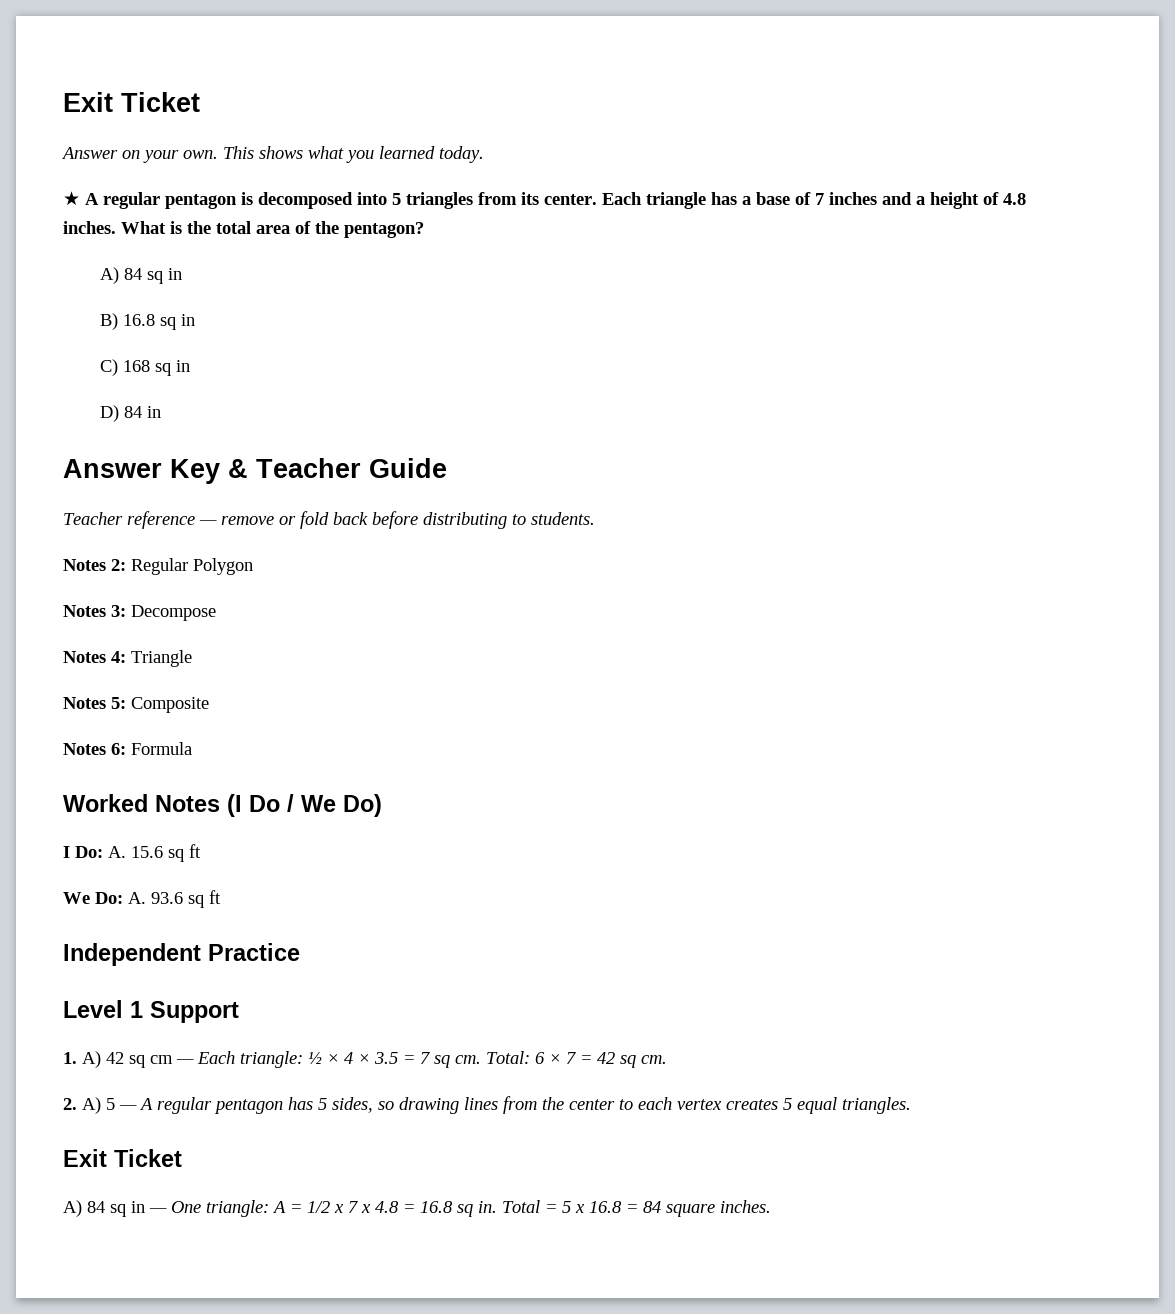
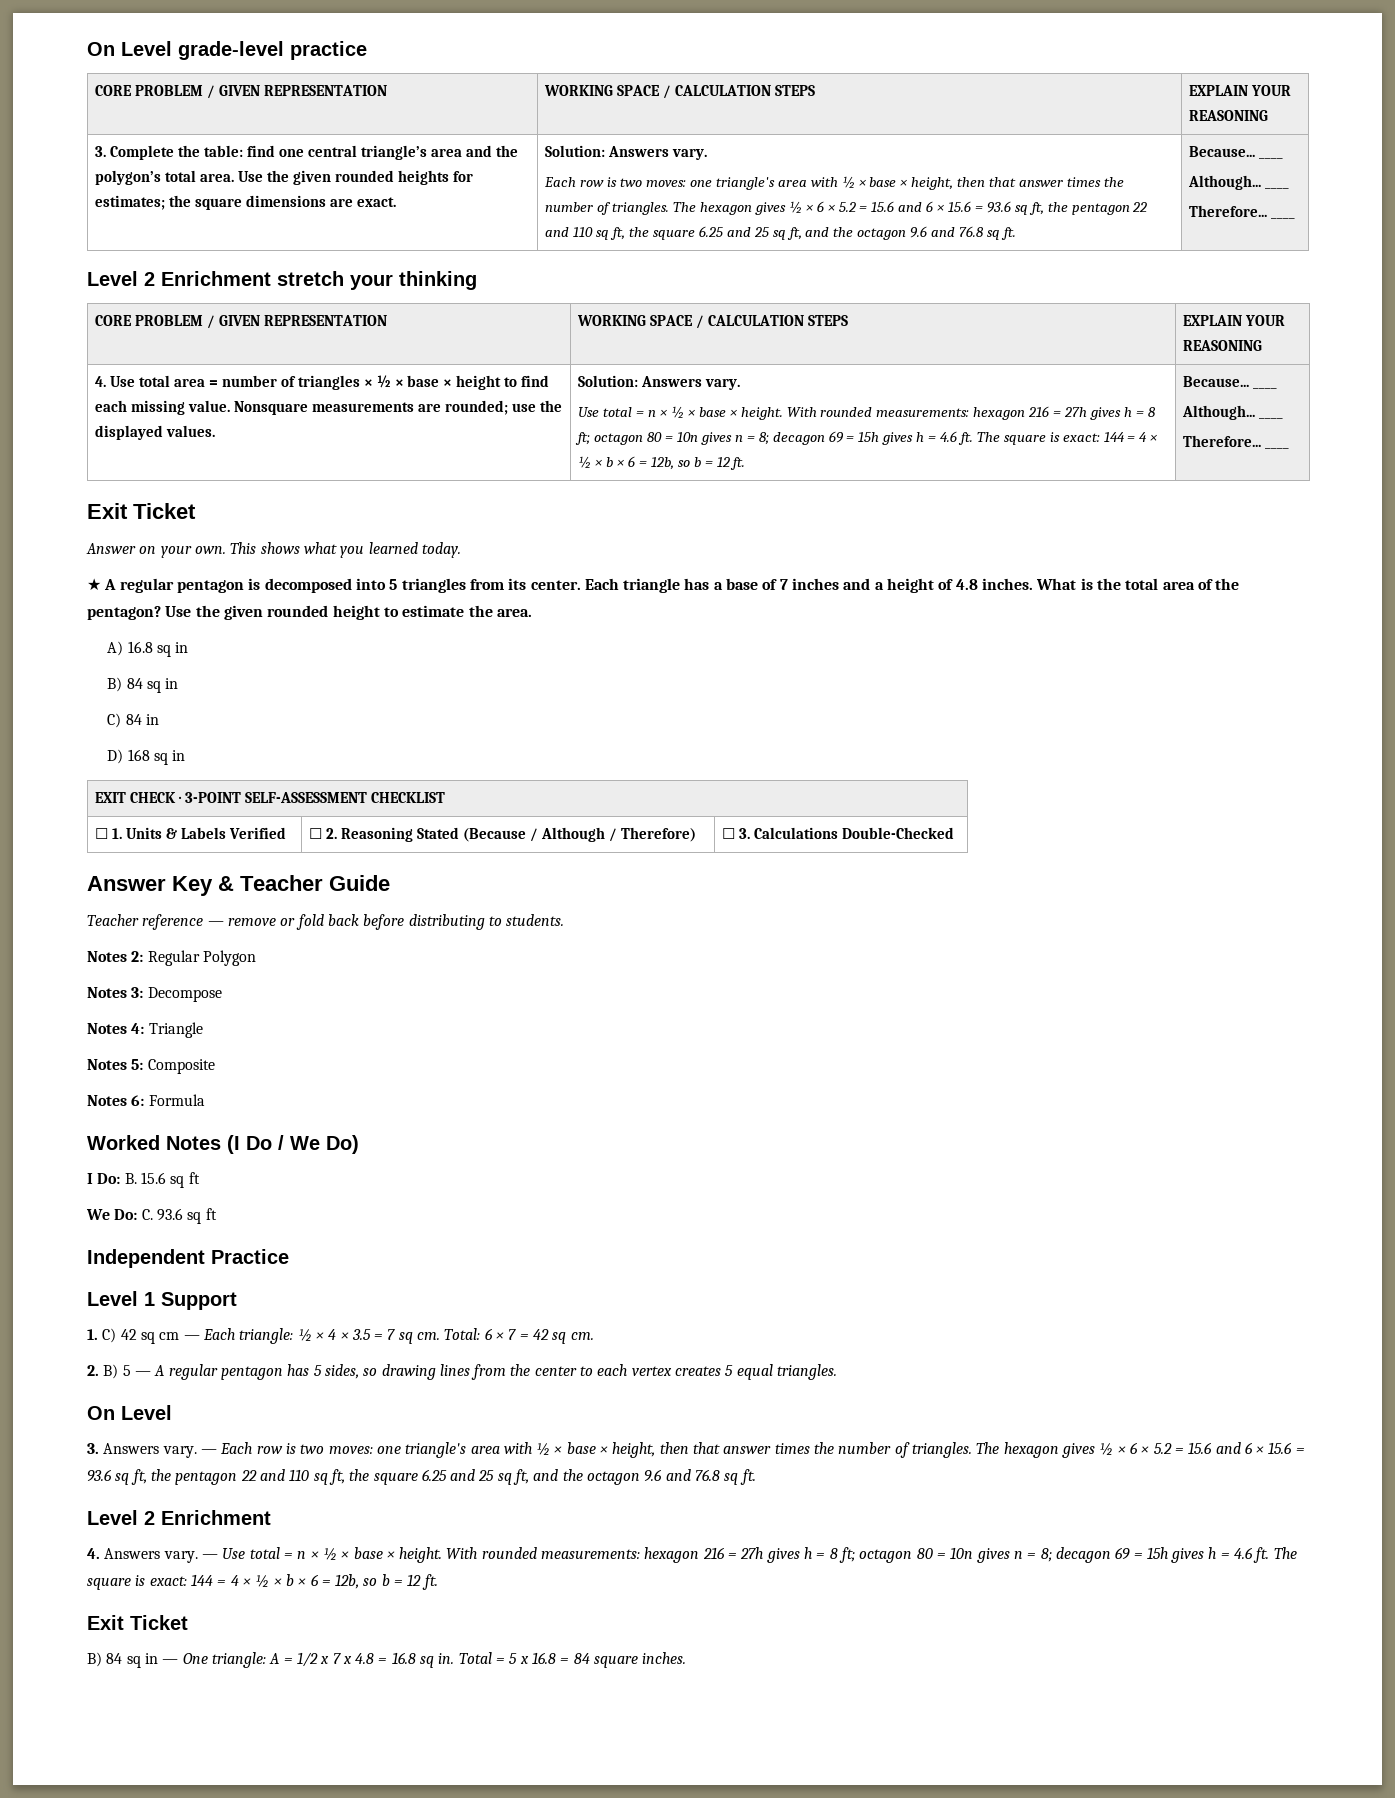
(63, 102) none -> [87,41,367,60] [95,85,388,99] [544,85,816,99] [1189,85,1292,96] [1189,110,1269,121] [95,145,518,160] [95,170,473,185] [95,195,396,210] [545,145,708,160] [544,176,1124,190] [545,201,1148,215] [545,226,1016,240] [1189,146,1256,157] [1259,157,1284,159] [1188,175,1290,190] [1189,205,1268,217] [1271,217,1296,219] [87,271,477,290] [95,315,388,329] [577,315,849,329] [1183,315,1286,326] [1183,340,1263,351] [95,375,550,390] [95,400,562,415] [95,425,216,440] [578,375,741,390] [578,406,1156,420] [575,431,1158,445] [578,456,746,470] [1183,376,1250,387] [1253,387,1278,389] [1182,405,1284,420] [1183,435,1262,447] [1265,447,1290,449] On Level grade-level practice // CORE PROBLEM / GIVEN REPRESENTATION | WORKING SPACE / CALCULATION STEPS | EXPLAIN YOUR REASONING // 3. Complete the table: find one central triangle’s area and the polygon’s total area. Use the given rounded heights for estimates; the square dimensions are exact. | Solution: Answers vary. // Each row is two moves: one triangle's area with ½ × base × height, then that answer times the number of triangles. The hexagon gives ½ × 6 × 5.2 = 15.6 and 6 × 15.6 = 93.6 sq ft, the pentagon 22 and 110 sq ft, the square 6.25 and 25 sq ft, and the octagon 9.6 and 76.8 sq ft. | Because... ____ // Although... ____ // Therefore... ____ // Level 2 Enrichment stretch your thinking // CORE PROBLEM / GIVEN REPRESENTATION | WORKING SPACE / CALCULATION STEPS | EXPLAIN YOUR REASONING // 4. Use total area = number of triangles × ½ × base × height to find each missing value. Nonsquare measurements are rounded; use the displayed values. | Solution: Answers vary. // Use total = n × ½ × base × height. With rounded measurements: hexagon 216 = 27h gives h = 8 ft; octagon 80 = 10n gives n = 8; decagon 69 = 15h gives h = 4.6 ft. The square is exact: 144 = 4 × ½ × b × 6 = 12b, so b = 12 ft. | Because... ____ // Although... ____ // Therefore... ____ //
[99,267,119,284] // A) -> [165,605,532,620] [107,641,189,657] [107,677,123,692] Use the given rounded height to estimate the area. // A) 16.8 sq in // B)
[99,313,195,330] [99,359,118,376] B) 16.8 sq in // C) -> [107,713,159,728] [107,749,124,764] C) 84 in // D)
[99,405,161,422] // D) 84 in -> [95,792,445,803] [95,827,286,839] [309,827,696,842] [722,827,955,839] // EXIT CHECK · 3-POINT SELF-ASSESSMENT CHECKLIST // ☐ 1. Units & Labels Verified | ☐ 2. Reasoning Stated (Because / Although / Therefore) | ☐ 3. Calculations Double-Checked
[108,846,126,858] A. -> [124,1173,137,1184] B.
[128,892,146,904] A. -> [141,1209,153,1220] C.
[82,1051,101,1068] A) -> [102,1328,117,1343] C)
[82,1097,101,1114] A) -> [103,1364,119,1379] B)
[63,1149,182,1167] [63,1200,82,1217] // Exit Ticket // A) -> [87,1405,172,1420] [87,1442,1305,1458] [87,1469,756,1485] [87,1510,271,1525] [87,1547,1297,1563] [87,1574,438,1590] [87,1615,188,1630] [87,1652,102,1667] // On Level // 3. Answers vary. — Each row is two moves: one triangle's area with ½ × base × height, then that answer times the number of triangles. The hexagon gives ½ × 6 × 5.2 = 15.6 and 6 × 15.6 = 93.6 sq ft, the pentagon 22 and 110 sq ft, the square 6.25 and 25 sq ft, and the octagon 9.6 and 76.8 sq ft. // Level 2 Enrichment // 4. Answers vary. — Use total = n × ½ × base × height. With rounded measurements: hexagon 216 = 27h gives h = 8 ft; octagon 80 = 10n gives n = 8; decagon 69 = 15h gives h = 4.6 ft. The square is exact: 144 = 4 × ½ × b × 6 = 12b, so b = 12 ft. // Exit Ticket // B)

